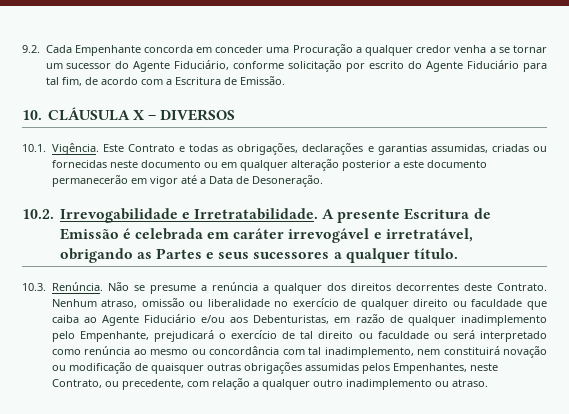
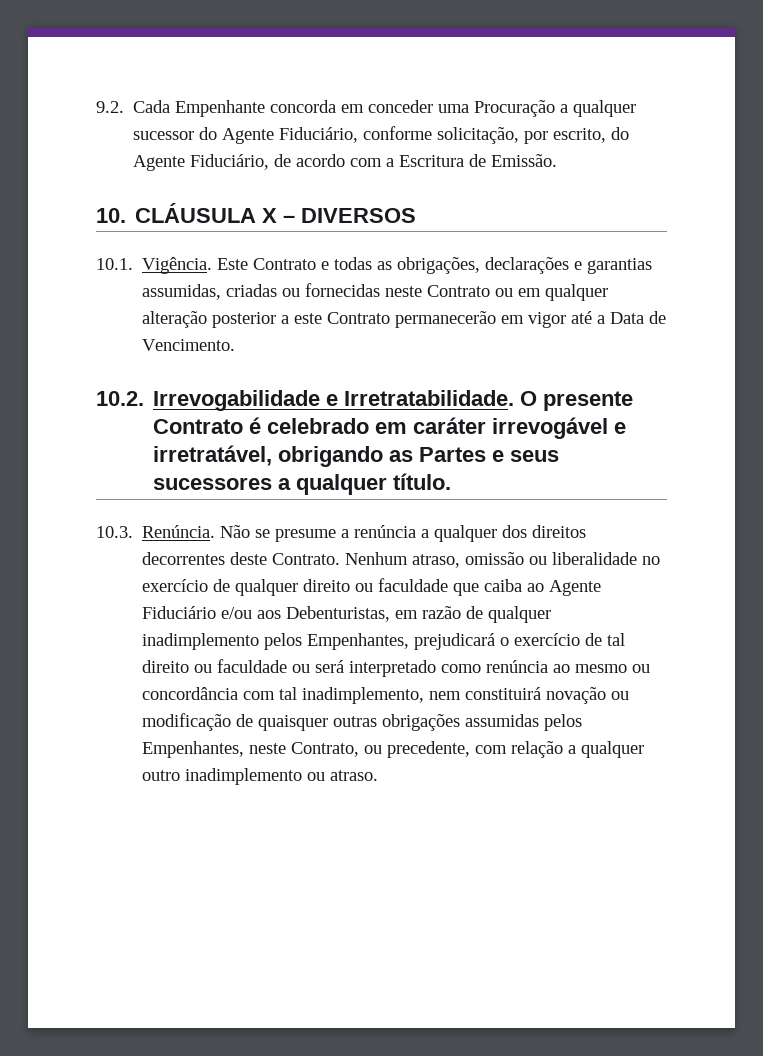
[416,45,547,53] [45,63,63,69] credor venha a se tornar um -> (637, 108) none
[288,60,547,72] [45,77,82,86] solicitação por escrito do Agente Fiduciário para tal fim, -> [437,127,630,144] [133,154,270,171] solicitação, por escrito, do Agente Fiduciário,
[140,160,201,168] documento -> [427,285,491,297] Contrato
[426,160,487,168] documento -> [327,312,391,324] Contrato
[251,175,323,187] Desoneração. -> [142,339,236,351] Vencimento.
[322,208,491,223] [59,228,203,240] A presente Escritura de Emissão é celebrada -> [520,391,634,411] [153,417,370,434] O presente Contrato é celebrado
[51,331,149,342] pelo Empenhante, -> [264,633,410,650] pelos Empenhantes,

